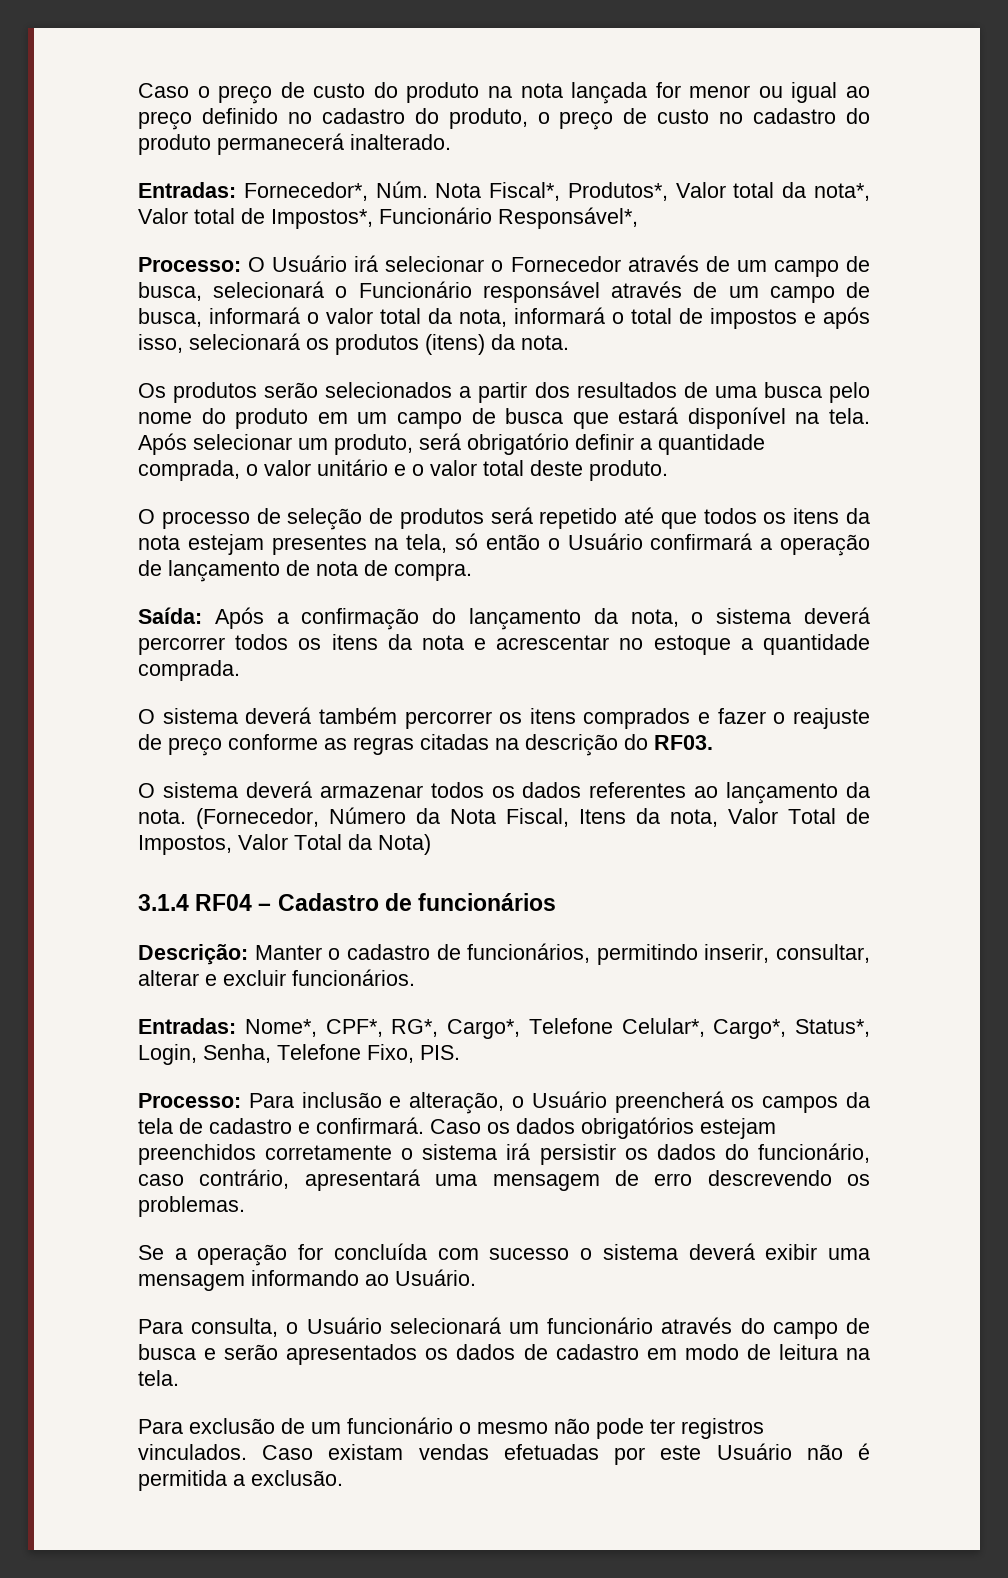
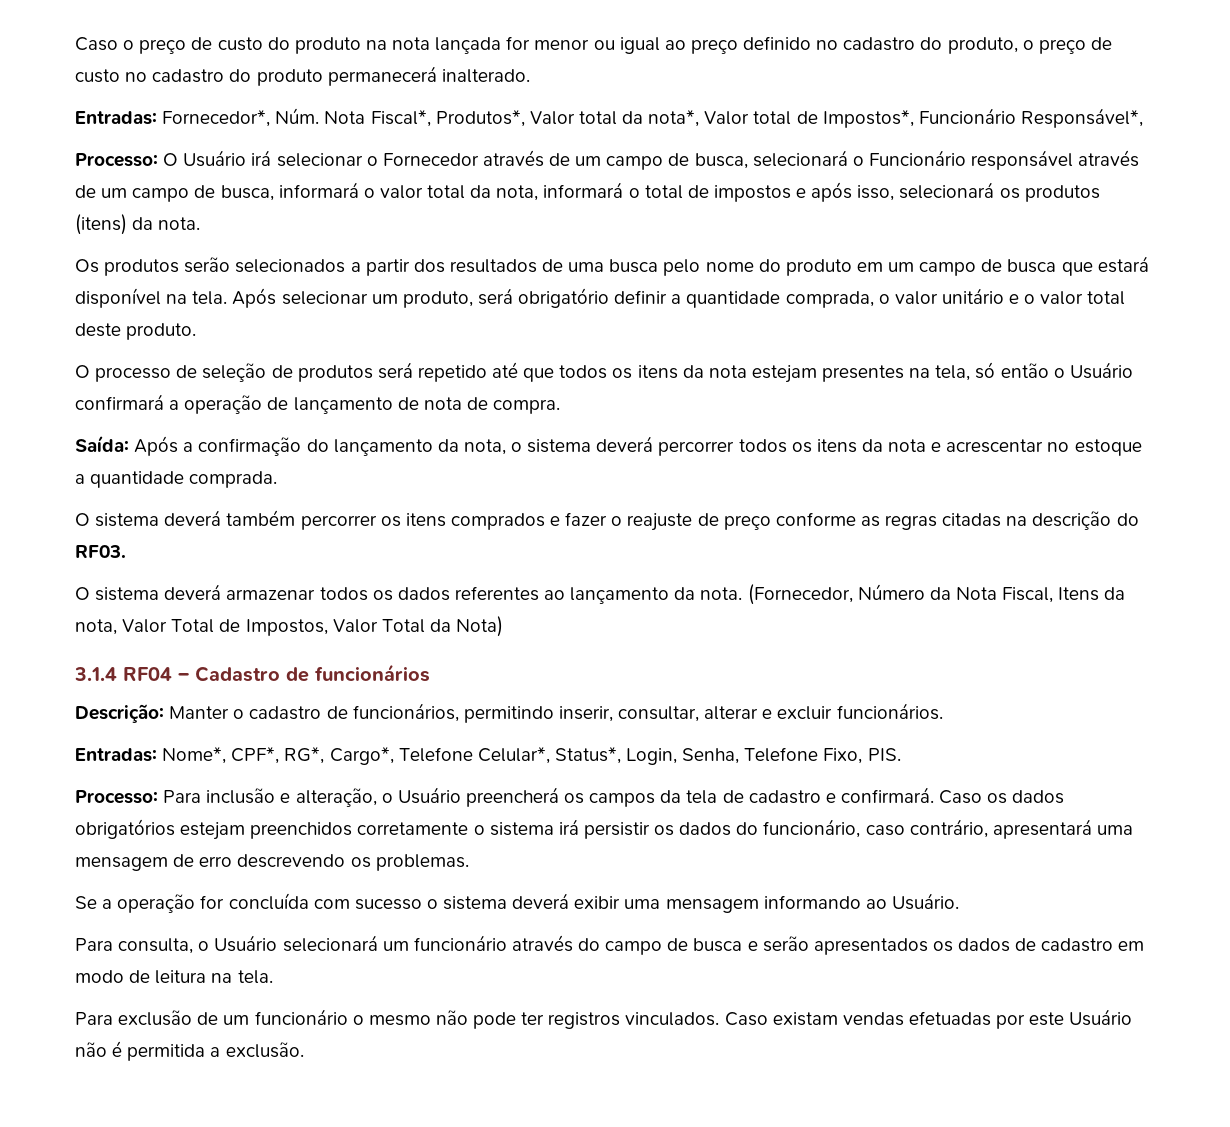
[713,1019,787,1039] Cargo*, -> (550, 755) none

